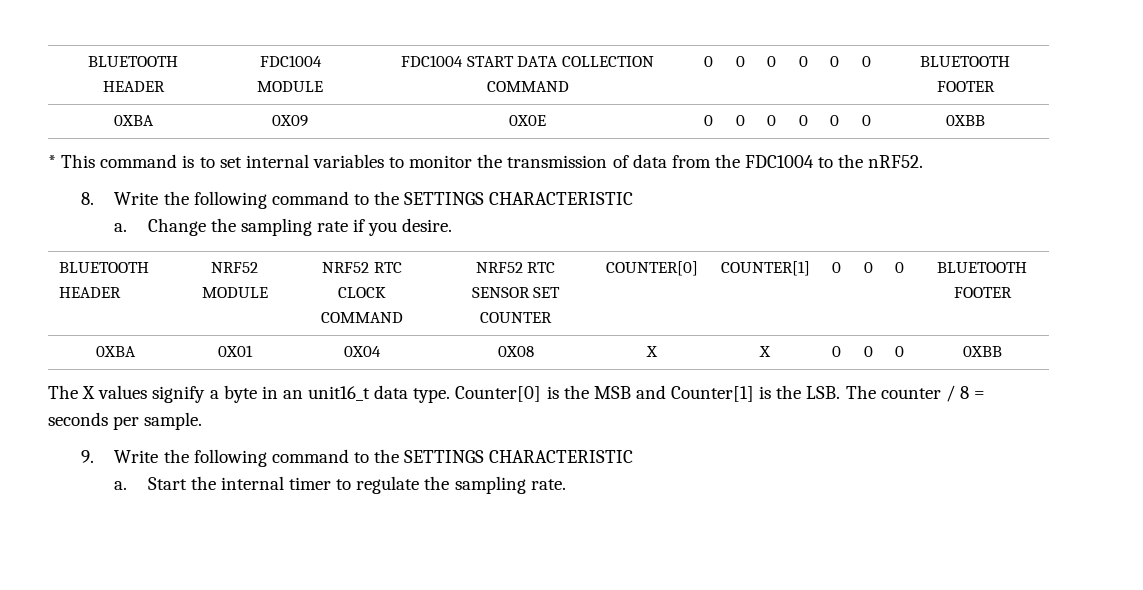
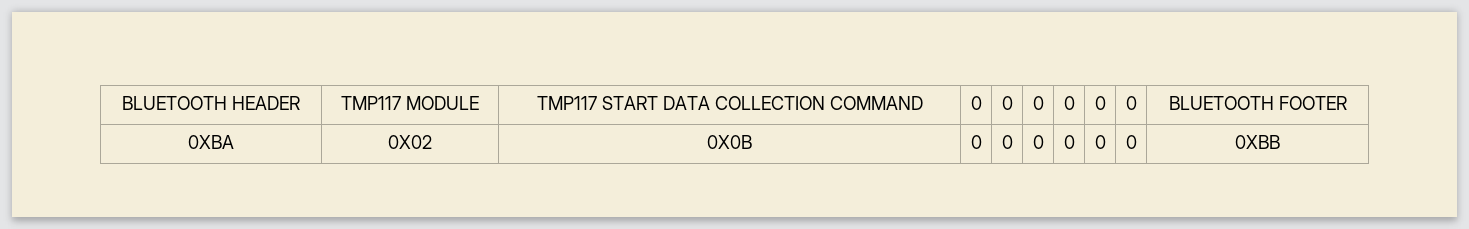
[88,56,178,67] [102,81,165,92] [259,55,322,67] [257,81,323,92] [401,55,464,67] BLUETOOTH HEADER | FDC1004 MODULE | FDC1004 -> [122,96,300,110] [341,96,479,110] [536,96,597,110] BLUETOOTH HEADER | TMP117 MODULE | TMP117
[272,115,308,127] [509,115,546,126] 0X09 | 0X0E -> [388,135,432,149] [707,135,752,149] 0X02 | 0X0B
[48,154,924,168] [81,191,634,209] [114,218,453,236] [58,262,149,273] [58,287,121,298] [211,262,258,273] [201,287,268,298] [322,262,402,273] [338,287,386,298] [321,312,403,323] [475,262,556,273] [471,287,561,298] [480,312,552,323] [606,261,698,276] [720,261,810,276] [832,262,841,273] [863,262,873,273] [895,262,904,273] [937,262,1027,273] [953,287,1012,298] [95,346,136,357] [217,345,253,357] [344,346,381,357] [497,346,534,357] [646,346,658,357] [759,346,771,357] [832,346,841,357] [863,346,873,357] [895,346,904,357] [962,346,1002,357] [48,385,986,403] [48,412,203,430] [81,449,634,467] [114,476,566,494] // * This command is to set internal variables to monitor the transmission of data from the FDC1004 to the nRF52. // 8. Write the following command to the SETTINGS CHARACTERISTIC // a. Change the sampling rate if you desire. // BLUETOOTH HEADER | NRF52 MODULE | NRF52 RTC CLOCK COMMAND | NRF52 RTC SENSOR SET COUNTER | COUNTER[0] | COUNTER[1] | 0 | 0 | 0 | BLUETOOTH FOOTER // 0XBA | 0X01 | 0X04 | 0X08 | X | X | 0 | 0 | 0 | 0XBB // The X values signify a byte in an unit16_t data type. Counter[0] is the MSB and Counter[1] is the LSB. The counter / 8 = seconds per sample. // 9. Write the following command to the SETTINGS CHARACTERISTIC // a. Start the internal timer to regulate the sampling rate. -> (1280, 142) none

